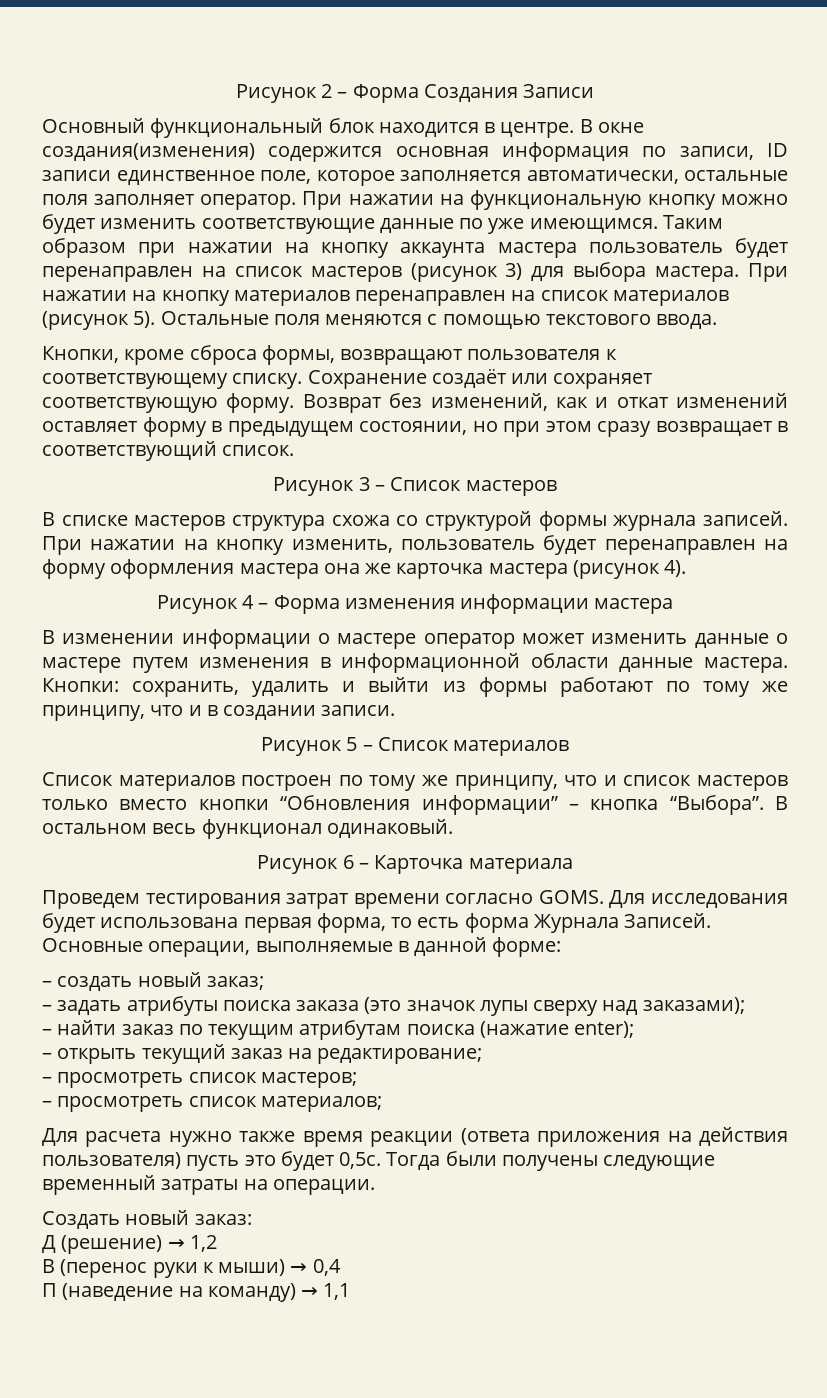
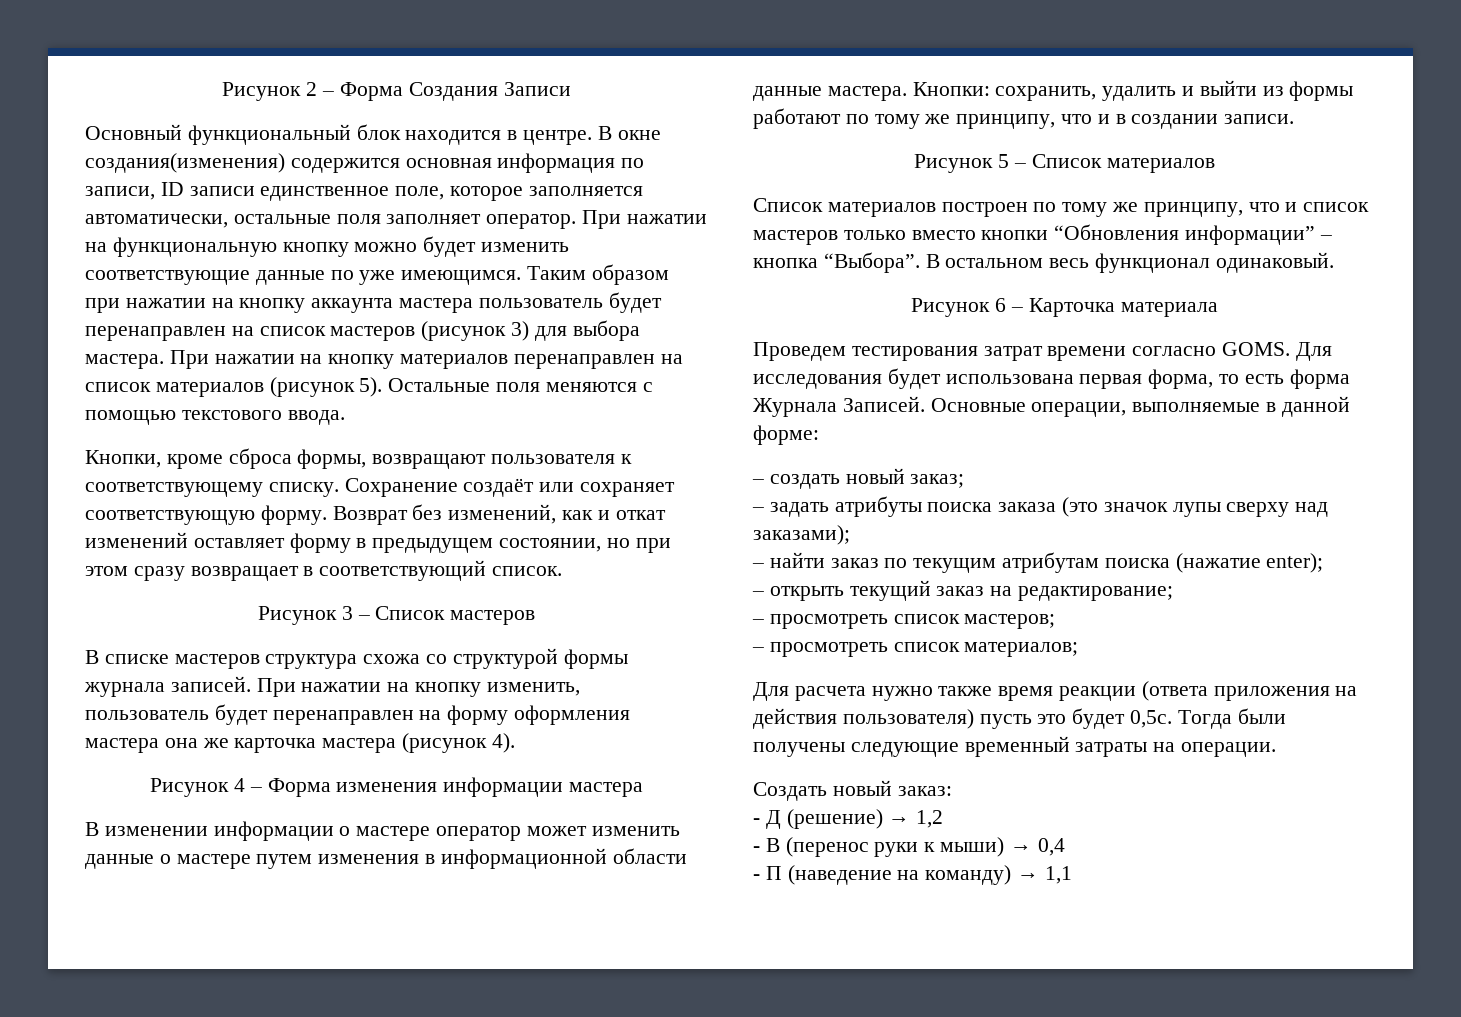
(252, 1219) none -> [753,818,760,824] -
(217, 1243) none -> [753,846,760,852] -
(341, 1267) none -> [753,874,760,880] -

